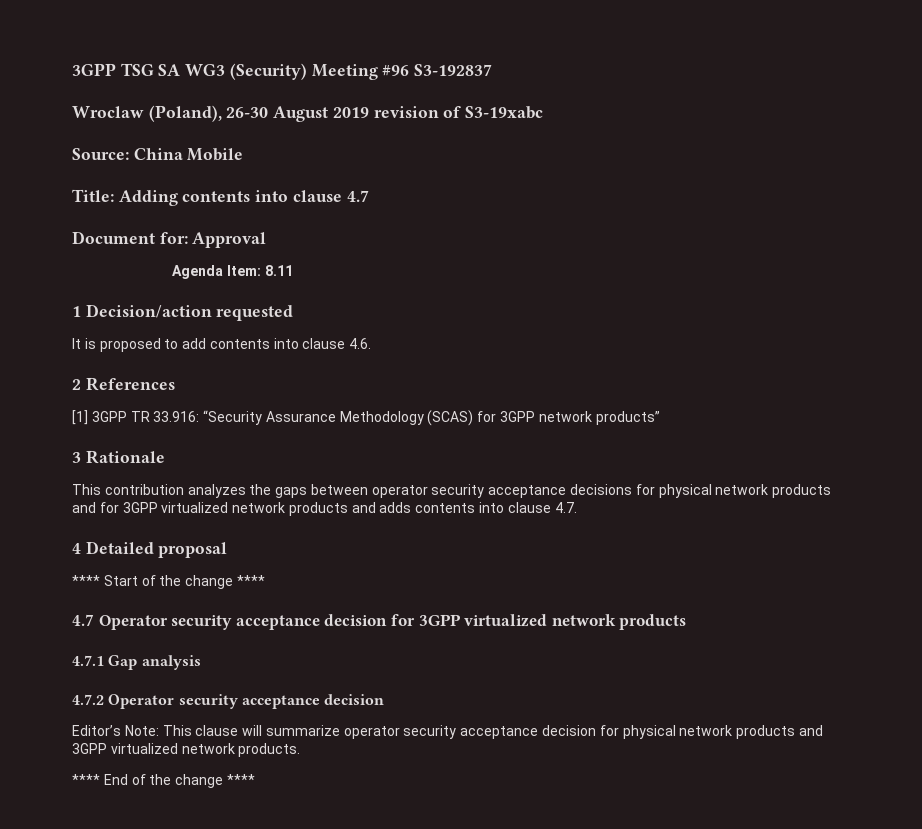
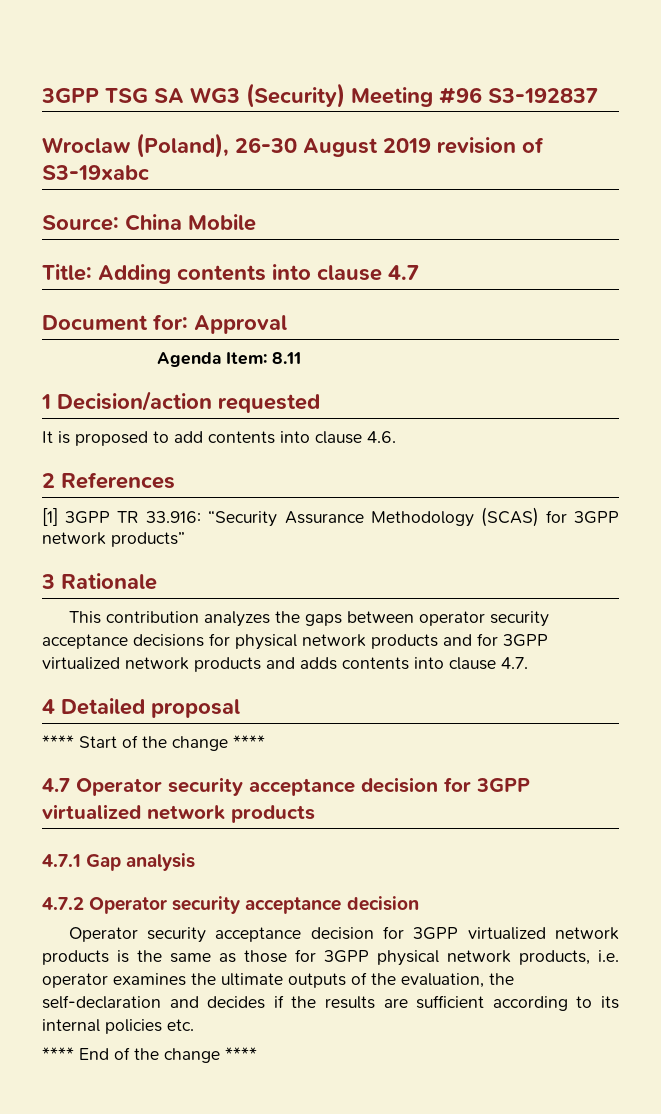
[72,725,823,739] [72,743,301,757] Editor’s Note: This clause will summarize operator security acceptance decision for physical network products and 3GPP virtualized network products. -> [68,926,619,943] [42,949,619,966] [42,972,514,988] [42,995,620,1011] [42,1019,194,1034] Operator security acceptance decision for 3GPP virtualized network products is the same as those for 3GPP physical network products, i.e. operator examines the ultimate outputs of the evaluation, the self-declaration and decides if the results are sufficient according to its internal policies etc.

